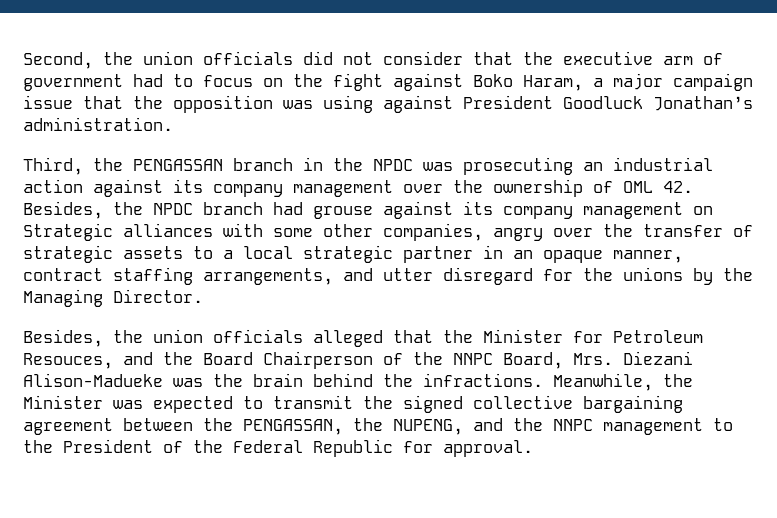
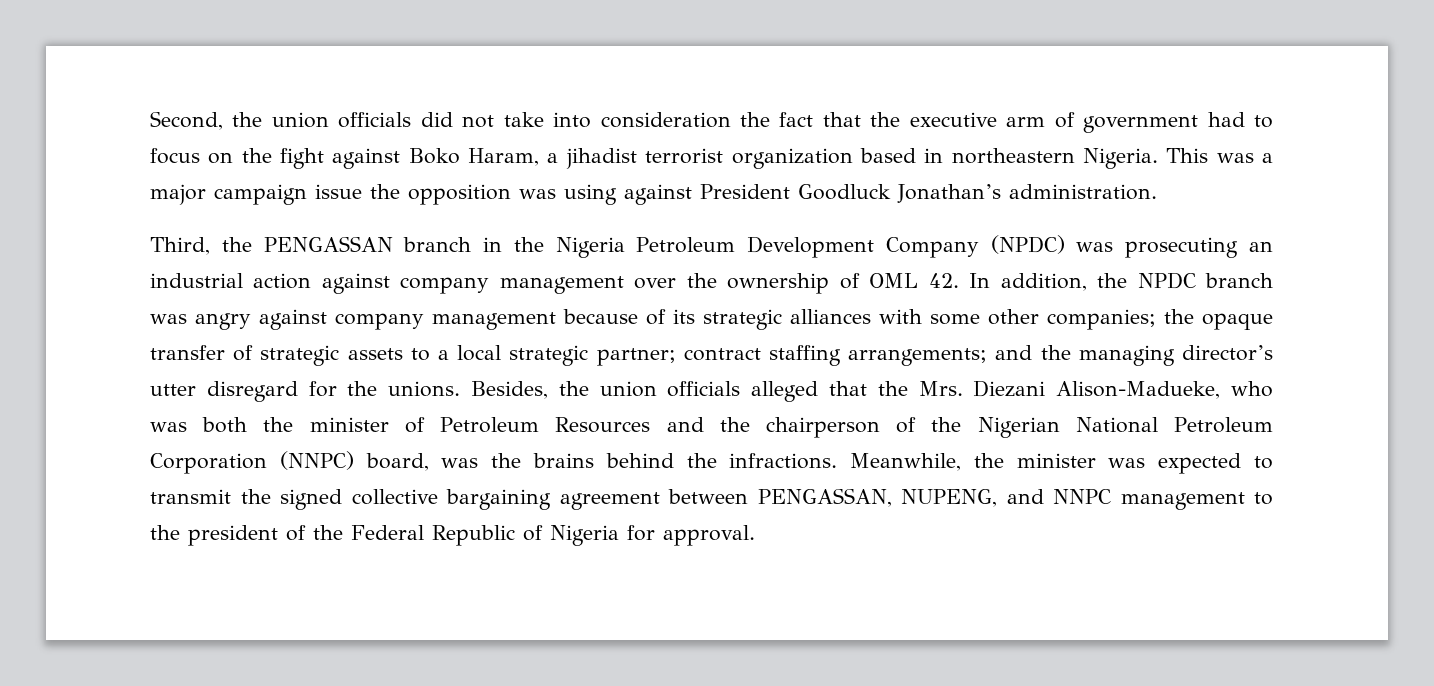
[383,51,463,65] consider -> [503,112,814,128] take into consideration the fact
(603, 82) none -> [565,148,1273,169] jihadist terrorist organization based in northeastern Nigeria. This was a
[83,96,123,109] that -> (362, 191) none
[373,159,413,171] NPDC -> [555,235,1065,258] Nigeria Petroleum Development Company (NPDC)
[173,179,203,193] its -> (390, 283) none
[23,201,103,219] Besides, -> [969,273,1087,291] In addition,
[273,201,713,219] [23,223,633,241] had grouse against its company management on Strategic alliances with some other companies, angry over the -> [150,309,1273,330] was angry against company management because of its strategic alliances with some other companies; the opaque
[403,245,683,263] [23,267,753,285] [23,289,203,307] partner in an opaque manner, contract staffing arrangements, and utter disregard for the unions by the Managing Director. // -> [596,345,1274,366] [150,381,461,402] partner; contract staffing arrangements; and the managing director’s utter disregard for the unions.
[483,329,703,343] [23,351,693,369] [23,373,163,387] Minister for Petroleum Resouces, and the Board Chairperson of the NNPC Board, Mrs. Diezani Alison-Madueke -> [918,380,1273,399] [150,417,1274,438] [150,451,429,474] Mrs. Diezani Alison-Madueke, who was both the minister of Petroleum Resources and the chairperson of the Nigerian National Petroleum Corporation (NNPC) board,
[253,373,303,387] brain -> [532,453,594,468] brains
[23,395,103,409] Minister -> [1016,453,1096,468] minister
[203,418,383,435] the PENGASSAN, the -> [757,488,892,507] PENGASSAN,
[513,418,543,431] the -> (1044, 496) none
[63,439,153,453] President -> [188,525,278,546] president
(393, 448) none -> [523,525,619,546] of Nigeria

